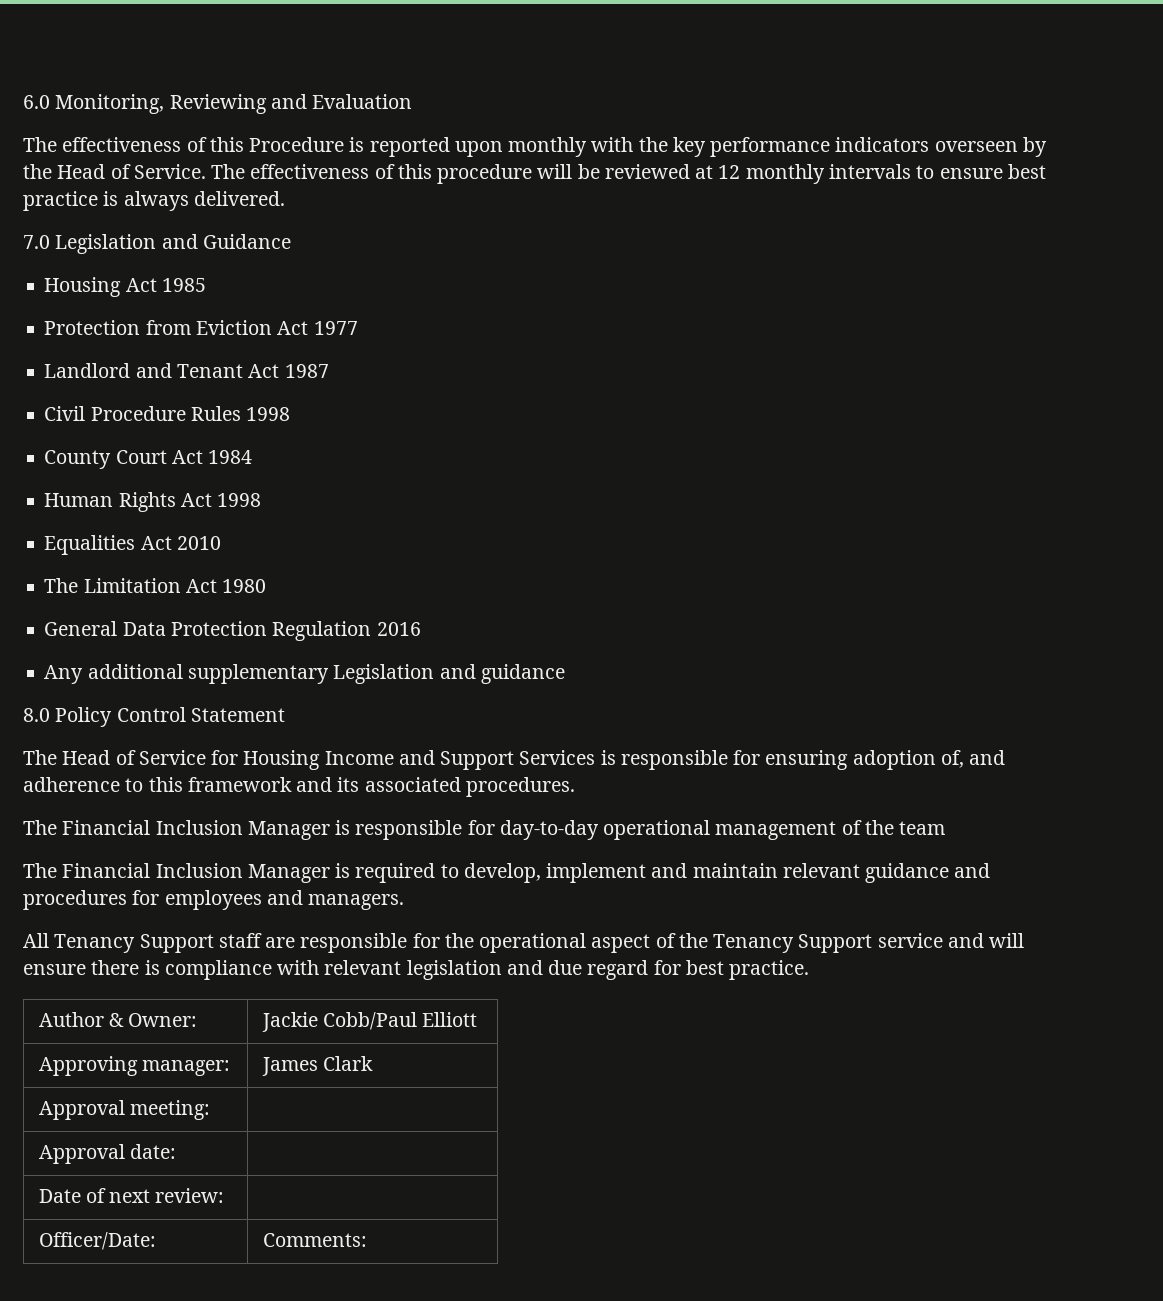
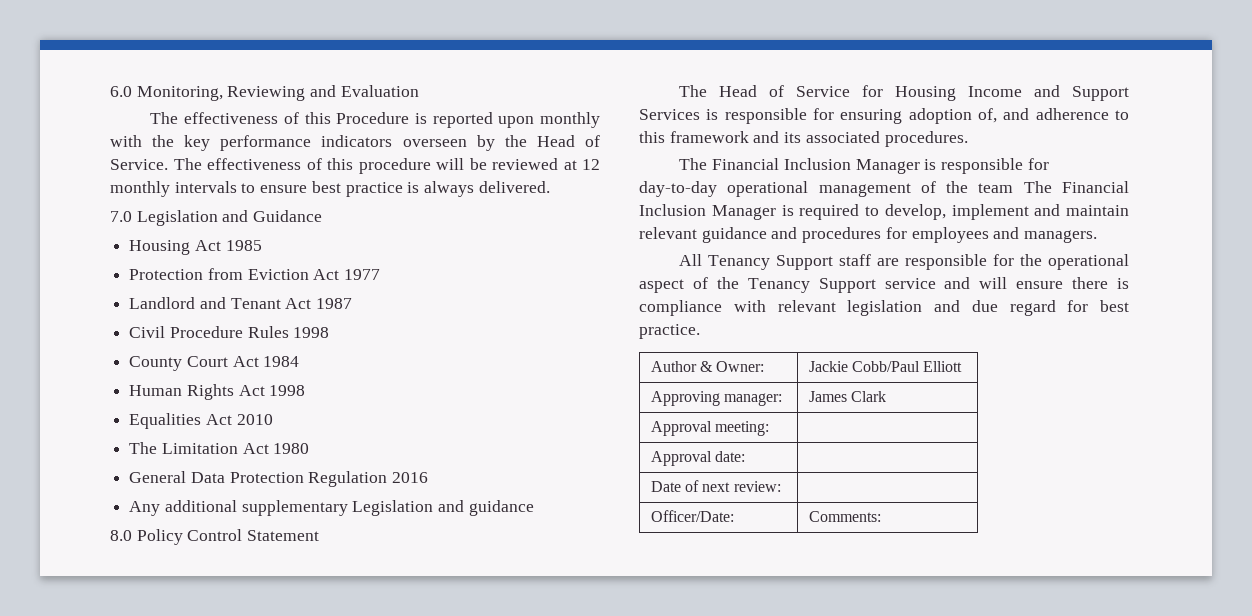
(946, 828) // -> (1014, 188) none

